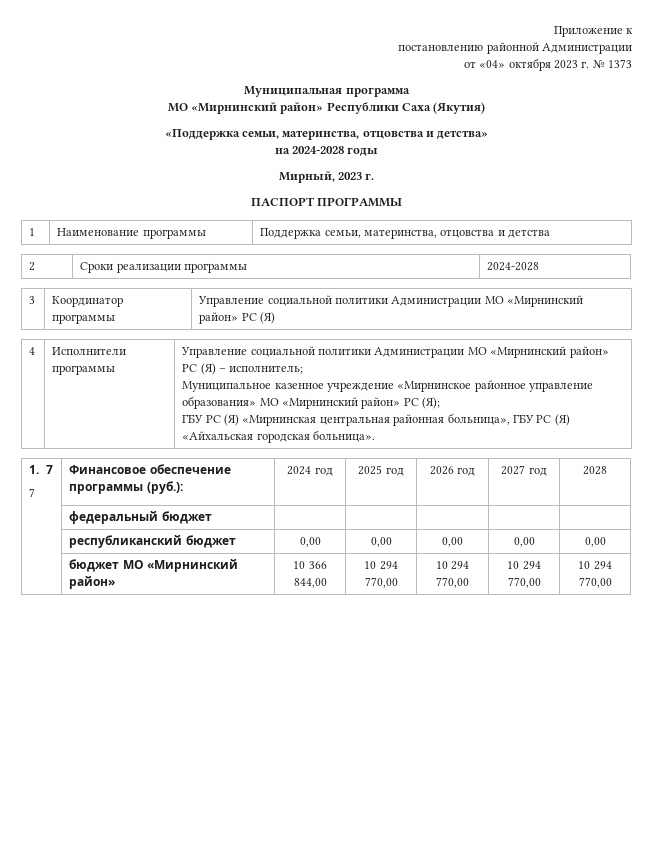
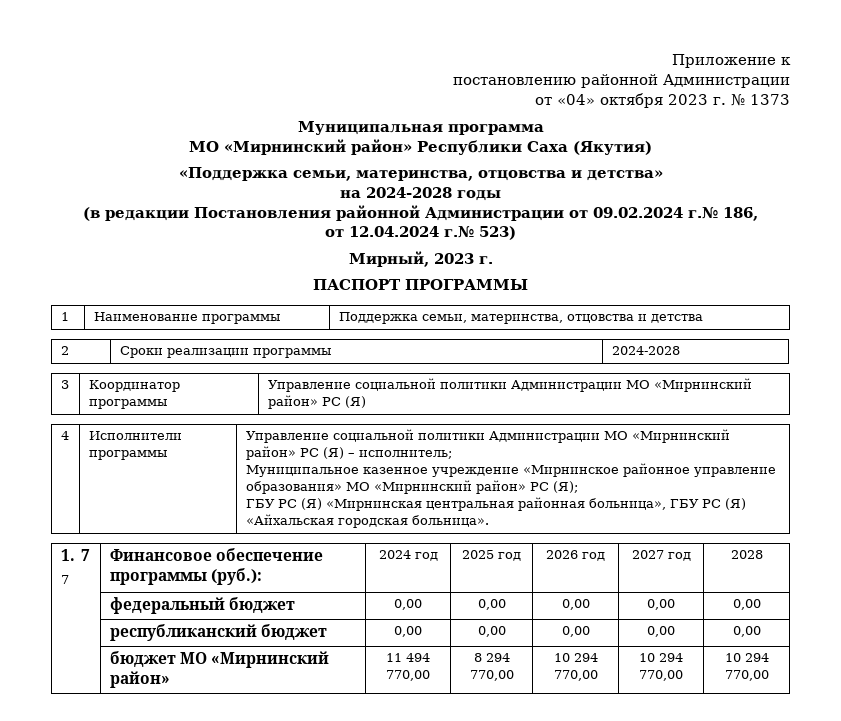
(379, 152) none -> [83,205,758,221] [325,226,516,240] // (в редакции Постановления районной Администрации от 09.02.2024 г.№ 186, // от 12.04.2024 г.№ 523)
(212, 517) | | | | -> [394,599,422,610] [477,599,506,610] [561,599,590,610] [647,599,675,610] [732,599,761,610] 0,00 | 0,00 | 0,00 | 0,00 | 0,00
[293,561,327,569] [293,578,327,588] [364,561,377,569] 10 366 844,00 | 10 -> [386,653,430,662] [386,670,430,681] [473,653,482,662] 11 494 770,00 | 8

